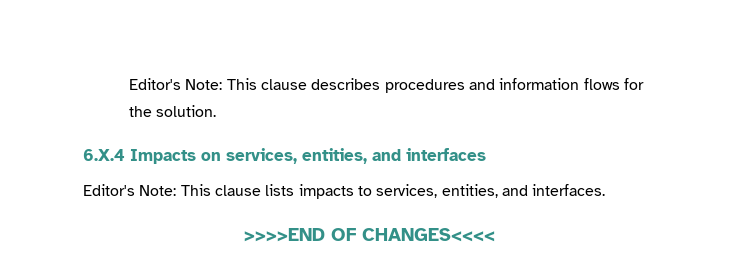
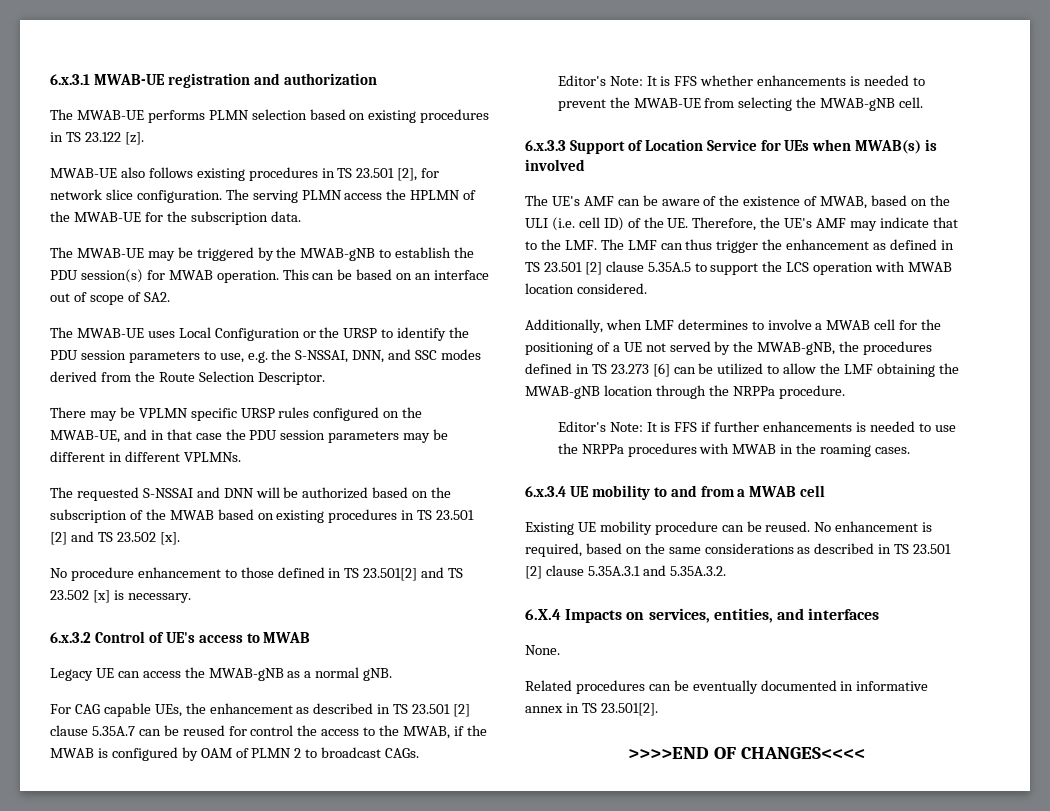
[129,78,644,93] [129,105,217,117] Editor's Note: This clause describes procedures and information flows for the solution. -> [50,73,377,88] [50,109,490,123] [50,132,144,145] [50,167,440,181] [50,189,477,203] [50,211,301,225] [50,247,475,261] [50,269,490,283] [50,292,170,305] [50,327,470,341] [50,349,482,363] [50,371,325,385] [50,407,423,421] [50,429,449,443] [50,451,241,462] [50,487,452,501] [50,509,475,523] [50,531,180,545] [50,567,464,581] [50,590,191,603] [50,631,311,643] [50,667,393,681] [50,703,471,717] [50,725,487,739] [50,747,420,761] [557,75,925,86] [557,97,924,111] [525,139,938,154] [525,159,585,171] [525,195,950,209] [525,217,958,231] [525,239,954,253] [525,261,953,275] [525,283,647,294] [525,319,942,333] [525,341,933,355] [525,363,959,377] [525,385,845,399] [557,421,956,432] [557,443,911,457] [525,485,826,500] [525,521,933,535] [525,543,952,557] [525,565,726,579] 6.x.3.1 MWAB-UE registration and authorization // The MWAB-UE performs PLMN selection based on existing procedures in TS 23.122 [z]. // MWAB-UE also follows existing procedures in TS 23.501 [2], for network slice configuration. The serving PLMN access the HPLMN of the MWAB-UE for the subscription data. // The MWAB-UE may be triggered by the MWAB-gNB to establish the PDU session(s) for MWAB operation. This can be based on an interface out of scope of SA2. // The MWAB-UE uses Local Configuration or the URSP to identify the PDU session parameters to use, e.g. the S-NSSAI, DNN, and SSC modes derived from the Route Selection Descriptor. // There may be VPLMN specific URSP rules configured on the MWAB-UE, and in that case the PDU session parameters may be different in different VPLMNs. // The requested S-NSSAI and DNN will be authorized based on the subscription of the MWAB based on existing procedures in TS 23.501 [2] and TS 23.502 [x]. // No procedure enhancement to those defined in TS 23.501[2] and TS 23.502 [x] is necessary. // 6.x.3.2 Control of UE's access to MWAB // Legacy UE can access the MWAB-gNB as a normal gNB. // For CAG capable UEs, the enhancement as described in TS 23.501 [2] clause 5.35A.7 can be reused for control the access to the MWAB, if the MWAB is configured by OAM of PLMN 2 to broadcast CAGs. // Editor's Note: It is FFS whether enhancements is needed to prevent the MWAB-UE from selecting the MWAB-gNB cell. // 6.x.3.3 Support of Location Service for UEs when MWAB(s) is involved // The UE's AMF can be aware of the existence of MWAB, based on the ULI (i.e. cell ID) of the UE. Therefore, the UE's AMF may indicate that to the LMF. The LMF can thus trigger the enhancement as defined in TS 23.501 [2] clause 5.35A.5 to support the LCS operation with MWAB location considered. // Additionally, when LMF determines to involve a MWAB cell for the positioning of a UE not served by the MWAB-gNB, the procedures defined in TS 23.273 [6] can be utilized to allow the LMF obtaining the MWAB-gNB location through the NRPPa procedure. // Editor's Note: It is FFS if further enhancements is needed to use the NRPPa procedures with MWAB in the roaming cases. // 6.x.3.4 UE mobility to and from a MWAB cell // Existing UE mobility procedure can be reused. No enhancement is required, based on the same considerations as described in TS 23.501 [2] clause 5.35A.3.1 and 5.35A.3.2.
[83,184,606,199] Editor's Note: This clause lists impacts to services, entities, and interfaces. -> [525,645,560,655] [525,680,929,694] [525,703,658,716] None. // Related procedures can be eventually documented in informative annex in TS 23.501[2].

